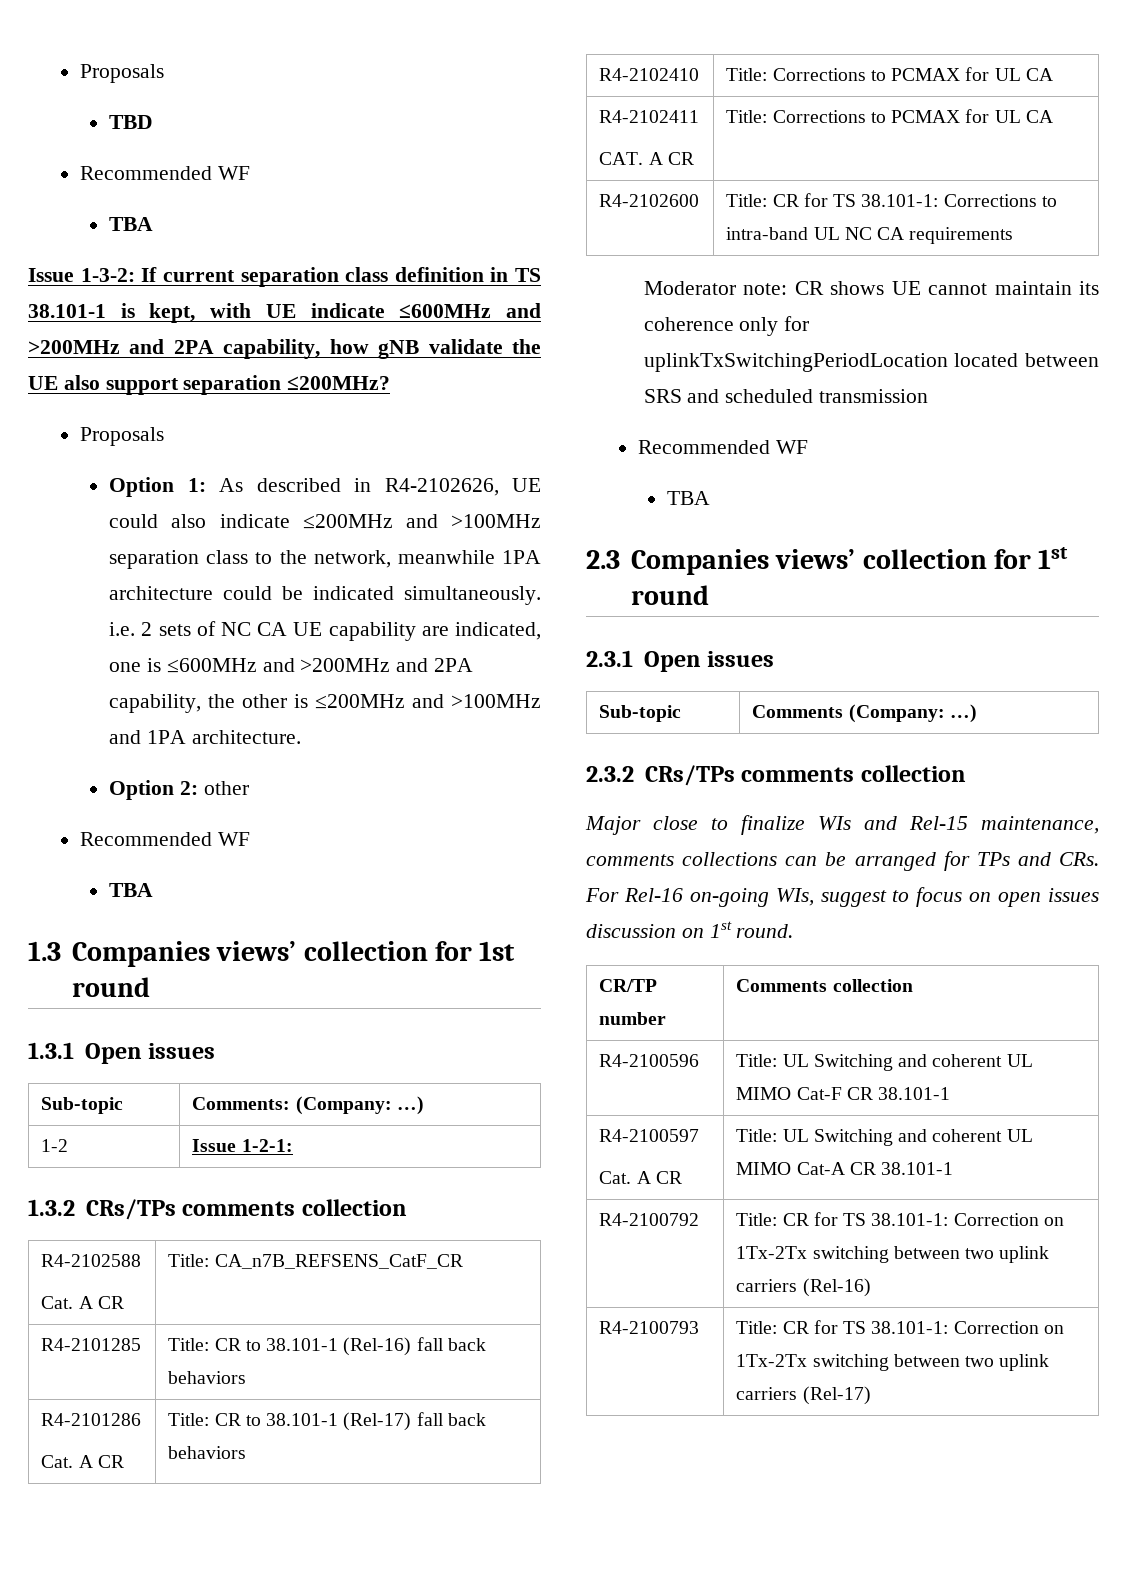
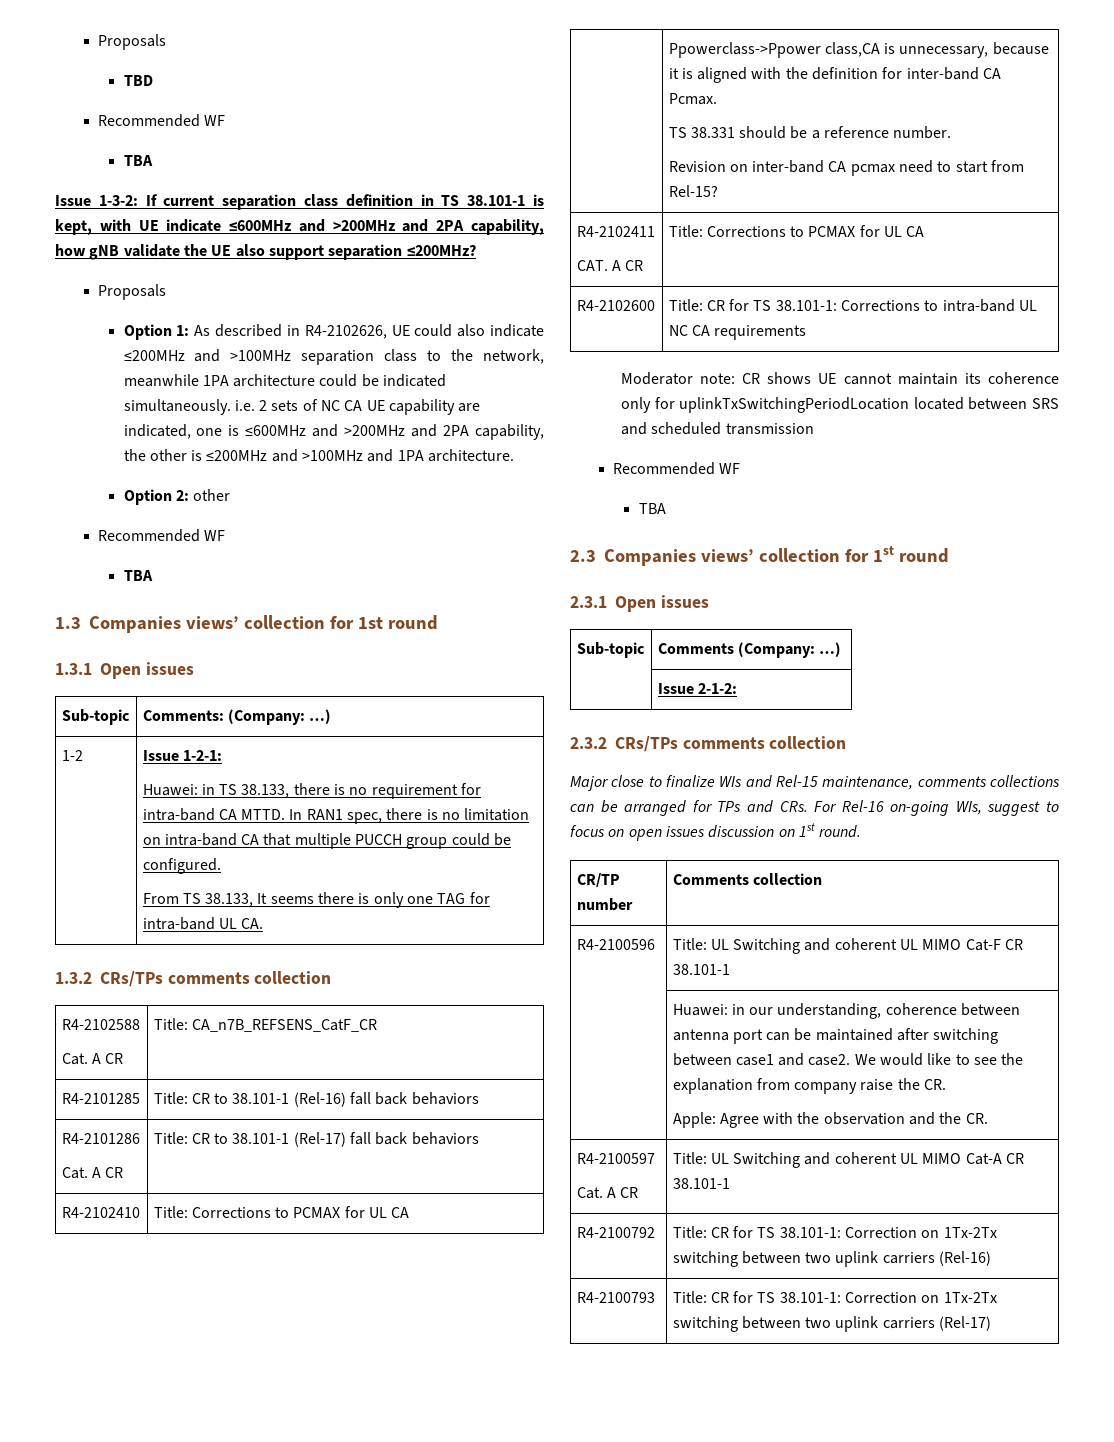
(293, 1145) none -> [142,783,482,799] [142,808,530,824] [142,833,512,849] [142,858,221,874] [142,892,490,908] [142,917,264,930] // Huawei: in TS 38.133, there is no requirement for intra-band CA MTTD. In RAN1 spec, there is no limitation on intra-band CA that multiple PUCCH group could be configured. // From TS 38.133, It seems there is only one TAG for intra-band UL CA.
(1053, 74) none -> [668,42,1049,58] [668,67,1002,83] [668,93,717,105] [668,126,952,139] [668,160,1025,176] [668,185,718,197] // | Ppowerclass->Ppower class,CA is unnecessary, because it is aligned with the definition for inter-band CA Pcmax. // TS 38.331 should be a reference number. // Revision on inter-band CA pcmax need to start from Rel-15?
(977, 713) none -> [657,683,737,694] // | Issue 2-1-2:
(951, 1093) none -> [672,1003,1021,1019] [672,1028,999,1044] [672,1053,1024,1066] [672,1078,947,1094] [672,1112,988,1128] // | Huawei: in our understanding, coherence between antenna port can be maintained after switching between case1 and case2. We would like to see the explanation from company raise the CR. // Apple: Agree with the observation and the CR.

